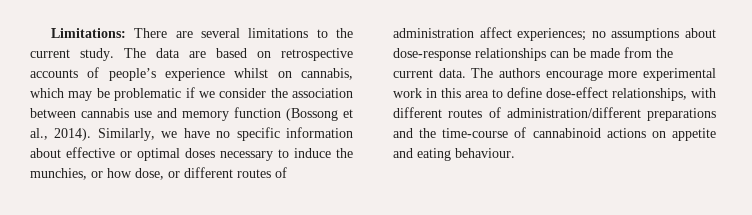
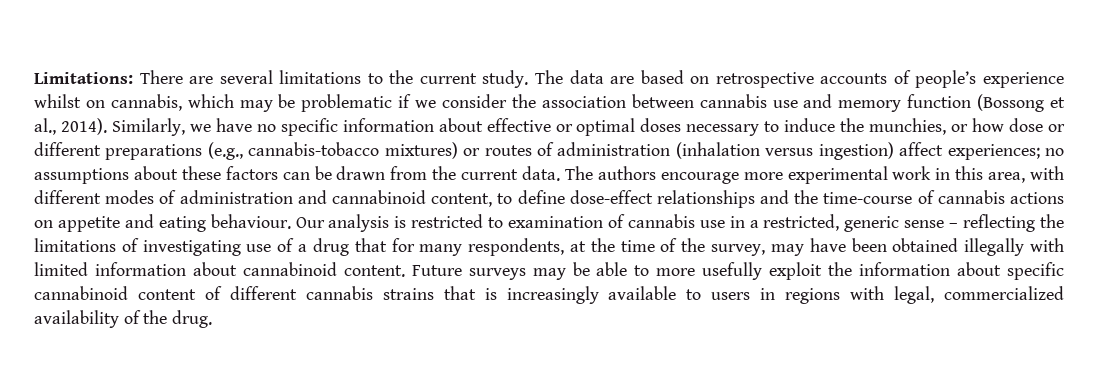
[135,168,164,180] dose, -> [1009,118,1044,132] dose
[237,167,287,178] [393,28,474,38] routes of administration -> [105,142,894,160] preparations (e.g., cannabis-tobacco mixtures) or routes of administration (inhalation versus ingestion)
[393,48,546,61] dose-response relationships -> [181,166,278,180] these factors
[590,48,620,58] made -> [336,166,386,180] drawn
[465,87,716,101] [393,107,716,121] area to define dose-effect relationships, with different routes of administration/different preparations -> [988,166,1064,183] [34,190,755,208] area, with different modes of administration and cannabinoid content, to define dose-effect relationships
[532,128,601,138] cannabinoid -> [937,190,1005,204] cannabis
(515, 153) none -> [295,214,1065,232] [34,238,1065,256] [34,262,1065,280] [34,286,1064,304] [34,310,213,328] Our analysis is restricted to examination of cannabis use in a restricted, generic sense – reflecting the limitations of investigating use of a drug that for many respondents, at the time of the survey, may have been obtained illegally with limited information about cannabinoid content. Future surveys may be able to more usefully exploit the information about specific cannabinoid content of different cannabis strains that is increasingly available to users in regions with legal, commercialized availability of the drug.

